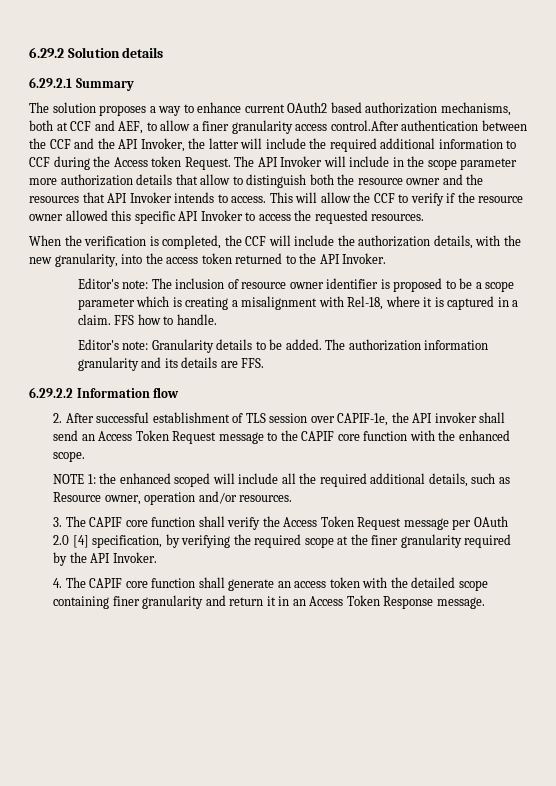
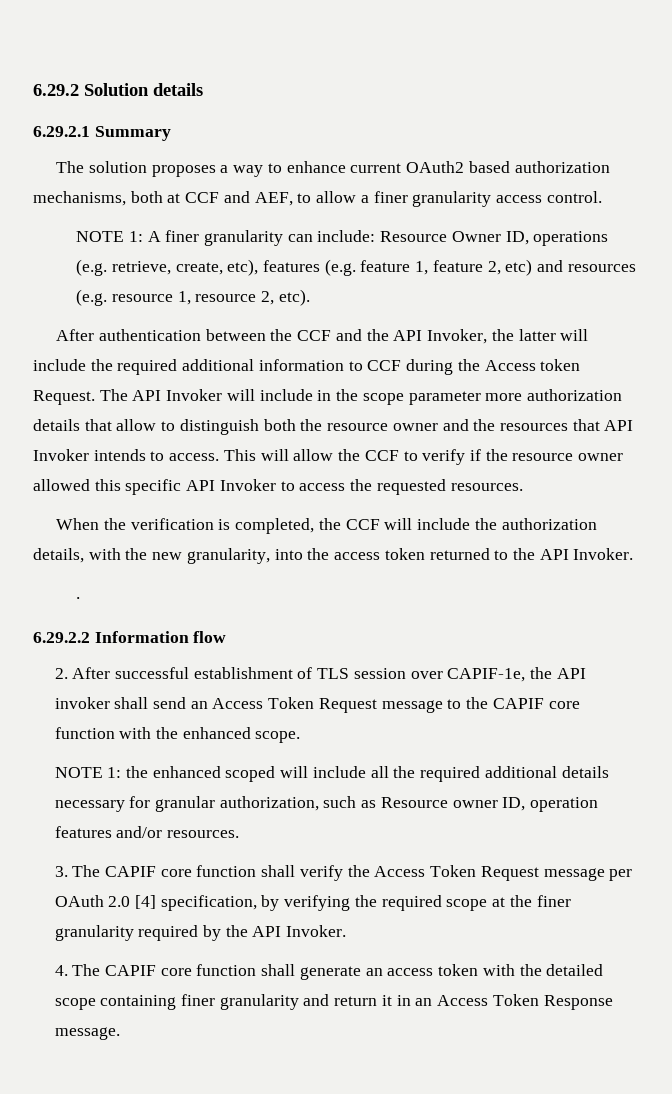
[330,120,399,131] control.After -> [546,191,602,203] [76,230,609,246] [76,259,636,276] [76,289,310,306] [56,329,95,341] control. // NOTE 1: A finer granularity can include: Resource Owner ID, operations (e.g. retrieve, create, etc), features (e.g. feature 1, feature 2, etc) and resources (e.g. resource 1, resource 2, etc). // After
[77,278,515,292] [77,296,519,310] [77,314,217,325] [77,339,489,353] [77,357,265,371] Editor's note: The inclusion of resource owner identifier is proposed to be a scope parameter which is creating a misalignment with Rel-18, where it is captured in a claim. FFS how to handle. // Editor's note: Granularity details to be added. The authorization information granularity and its details are FFS. -> [76,597,81,599] .
[428,473,510,487] [53,492,196,505] details, such as Resource owner, operation -> [561,766,609,778] [54,796,599,812] [54,826,112,838] details necessary for granular authorization, such as Resource owner ID, operation features

